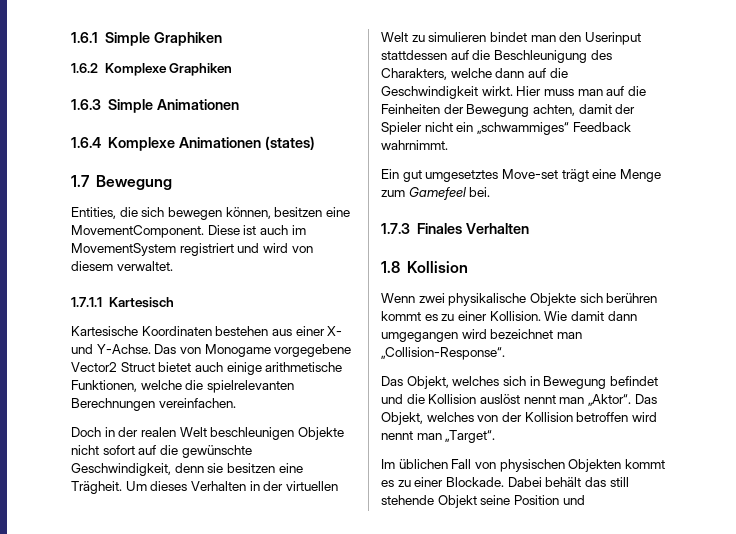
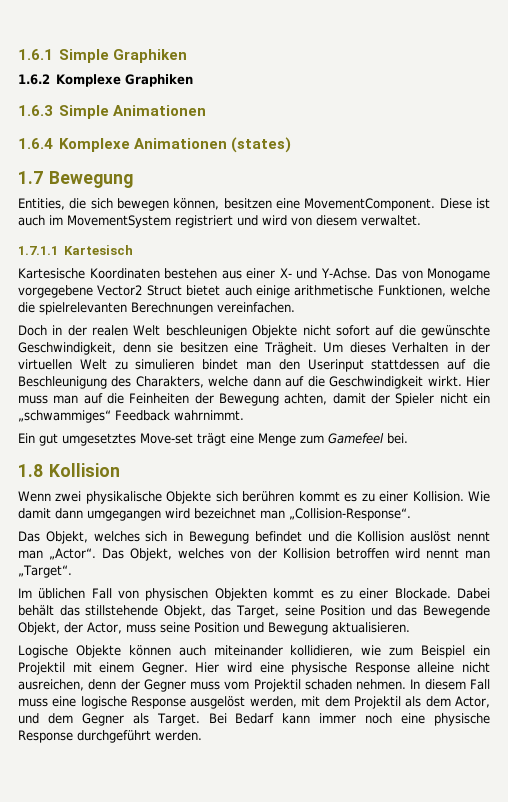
[381,223,529,234] // 1.7.3 Finales Verhalten -> (408, 438) none
[587,394,631,406] „Aktor“. -> [49,548,97,560] „Actor“.
[609,477,629,487] [381,495,585,508] still stehende Objekt seine Position und -> [85,605,490,618] [18,622,410,635] [18,645,491,658] [18,662,490,675] [18,679,491,692] [18,696,491,709] [18,713,491,726] [18,730,202,743] stillstehende Objekt, das Target, seine Position und das Bewegende Objekt, der Actor, muss seine Position und Bewegung aktualisieren. // Logische Objekte können auch miteinander kollidieren, wie zum Beispiel ein Projektil mit einem Gegner. Hier wird eine physische Response alleine nicht ausreichen, denn der Gegner muss vom Projektil schaden nehmen. In diesem Fall muss eine logische Response ausgelöst werden, mit dem Projektil als dem Actor, und dem Gegner als Target. Bei Bedarf kann immer noch eine physische Response durchgeführt werden.

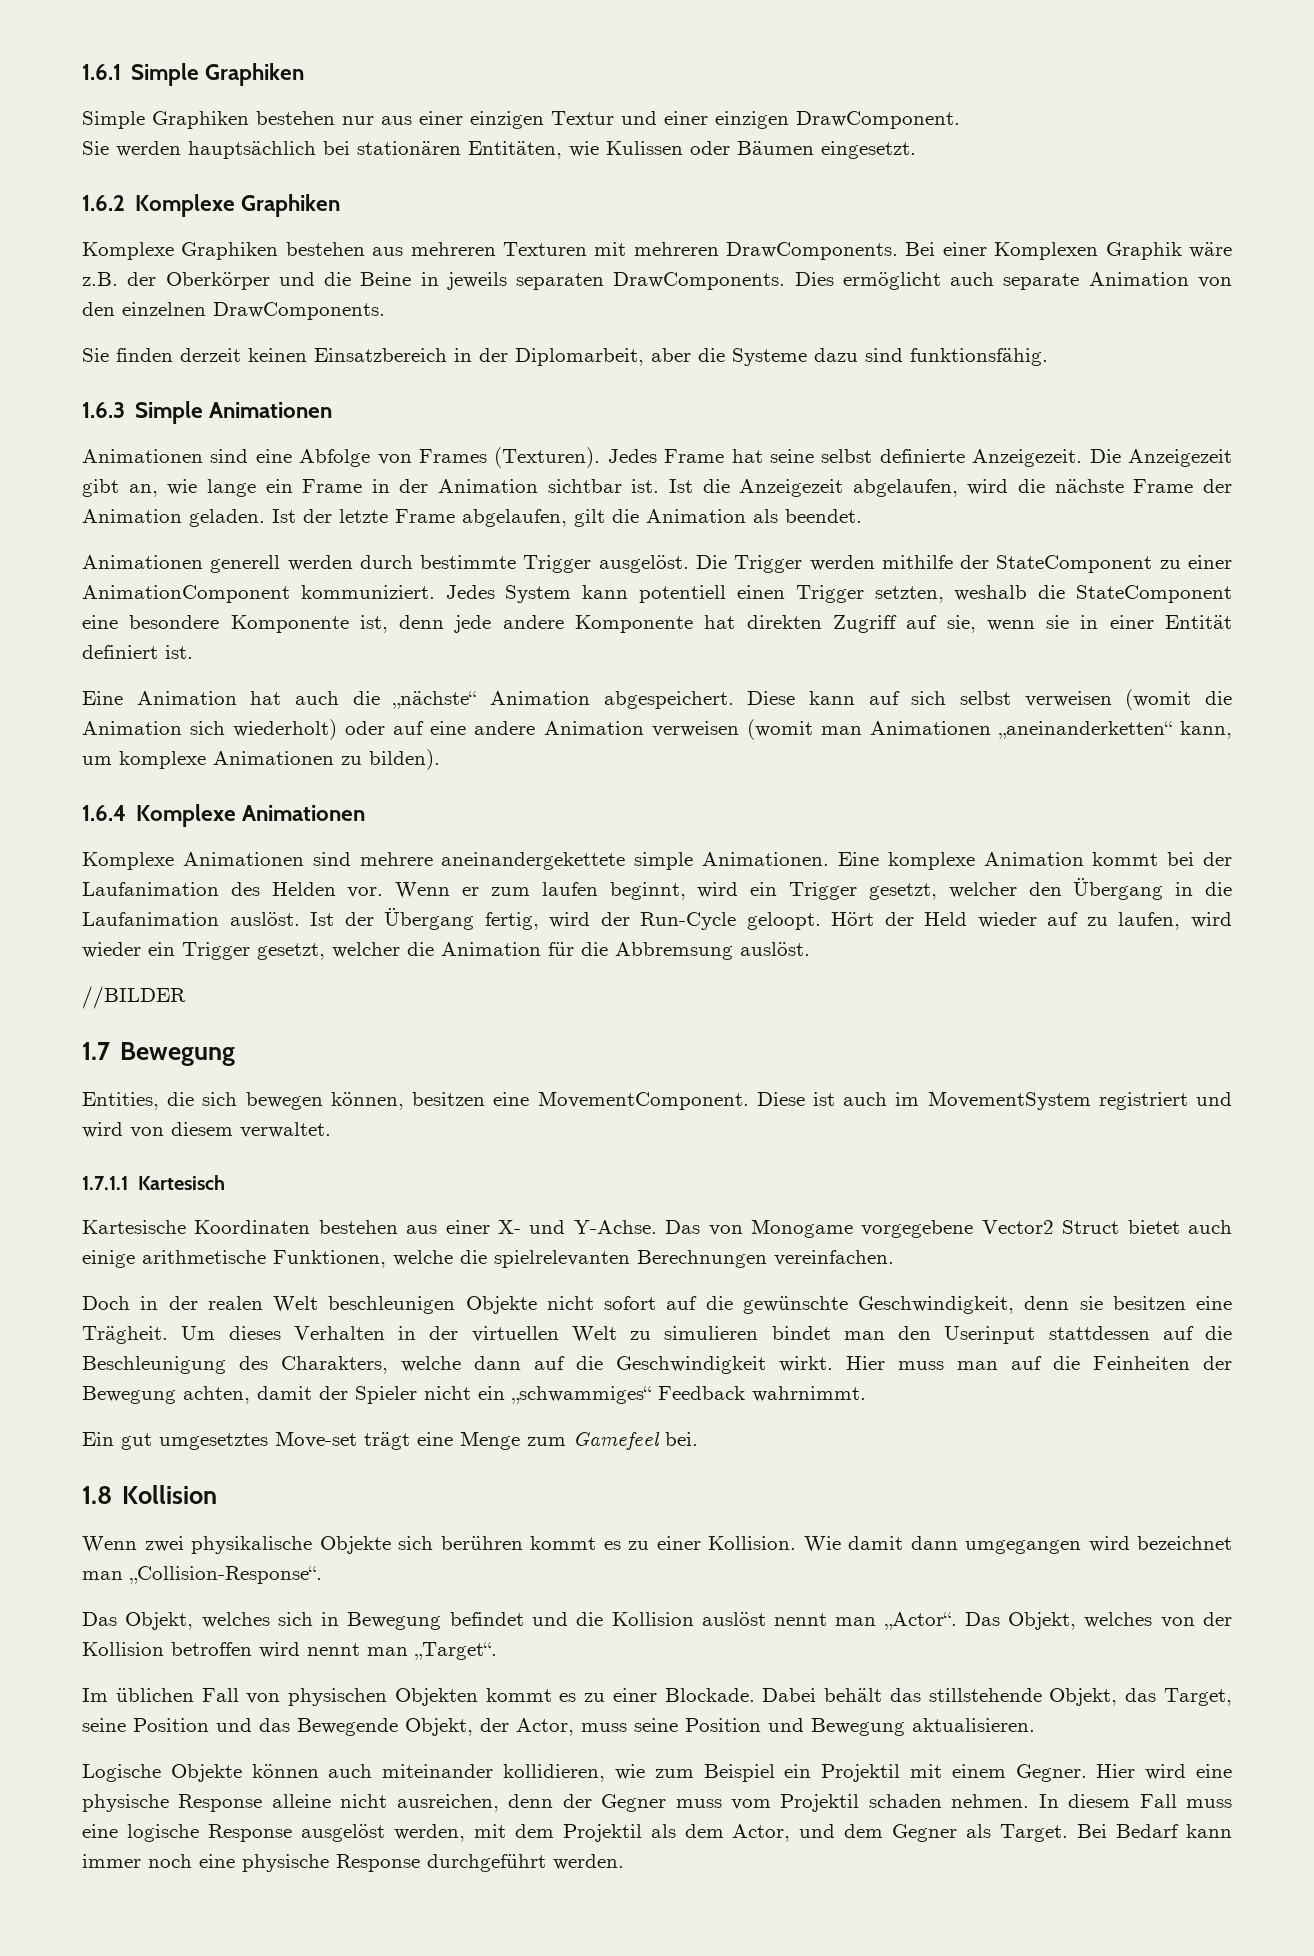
[18,74,194,87] [18,105,207,119] [18,137,292,153] 1.6.2 Komplexe Graphiken // 1.6.3 Simple Animationen // 1.6.4 Komplexe Animationen (states) -> [82,111,960,129] [82,141,916,159] [82,194,341,217] [82,242,1232,260] [82,272,1232,290] [82,302,385,320] [82,348,1048,366] [82,401,333,424] [82,447,1232,468] [82,479,1232,497] [82,509,862,527] [82,555,1232,573] [82,585,1233,603] [82,615,1232,633] [82,645,193,659] [82,689,1232,710] [82,719,1233,740] [82,749,440,770] [82,804,366,827] [82,852,1232,870] [82,878,1233,900] [82,908,1232,930] [82,942,810,960] [82,986,186,1009] Simple Graphiken bestehen nur aus einer einzigen Textur und einer einzigen DrawComponent. // Sie werden hauptsächlich bei stationären Entitäten, wie Kulissen oder Bäumen eingesetzt. // 1.6.2 Komplexe Graphiken // Komplexe Graphiken bestehen aus mehreren Texturen mit mehreren DrawComponents. Bei einer Komplexen Graphik wäre z.B. der Oberkörper und die Beine in jeweils separaten DrawComponents. Dies ermöglicht auch separate Animation von den einzelnen DrawComponents. // Sie finden derzeit keinen Einsatzbereich in der Diplomarbeit, aber die Systeme dazu sind funktionsfähig. // 1.6.3 Simple Animationen // Animationen sind eine Abfolge von Frames (Texturen). Jedes Frame hat seine selbst definierte Anzeigezeit. Die Anzeigezeit gibt an, wie lange ein Frame in der Animation sichtbar ist. Ist die Anzeigezeit abgelaufen, wird die nächste Frame der Animation geladen. Ist der letzte Frame abgelaufen, gilt die Animation als beendet. // Animationen generell werden durch bestimmte Trigger ausgelöst. Die Trigger werden mithilfe der StateComponent zu einer AnimationComponent kommuniziert. Jedes System kann potentiell einen Trigger setzten, weshalb die StateComponent eine besondere Komponente ist, denn jede andere Komponente hat direkten Zugriff auf sie, wenn sie in einer Entität definiert ist. // Eine Animation hat auch die „nächste“ Animation abgespeichert. Diese kann auf sich selbst verweisen (womit die Animation sich wiederholt) oder auf eine andere Animation verweisen (womit man Animationen „aneinanderketten“ kann, um komplexe Animationen zu bilden). // 1.6.4 Komplexe Animationen // Komplexe Animationen sind mehrere aneinandergekettete simple Animationen. Eine komplexe Animation kommt bei der Laufanimation des Helden vor. Wenn er zum laufen beginnt, wird ein Trigger gesetzt, welcher den Übergang in die Laufanimation auslöst. Ist der Übergang fertig, wird der Run-Cycle geloopt. Hört der Held wieder auf zu laufen, wird wieder ein Trigger gesetzt, welcher die Animation für die Abbremsung auslöst. // //BILDER

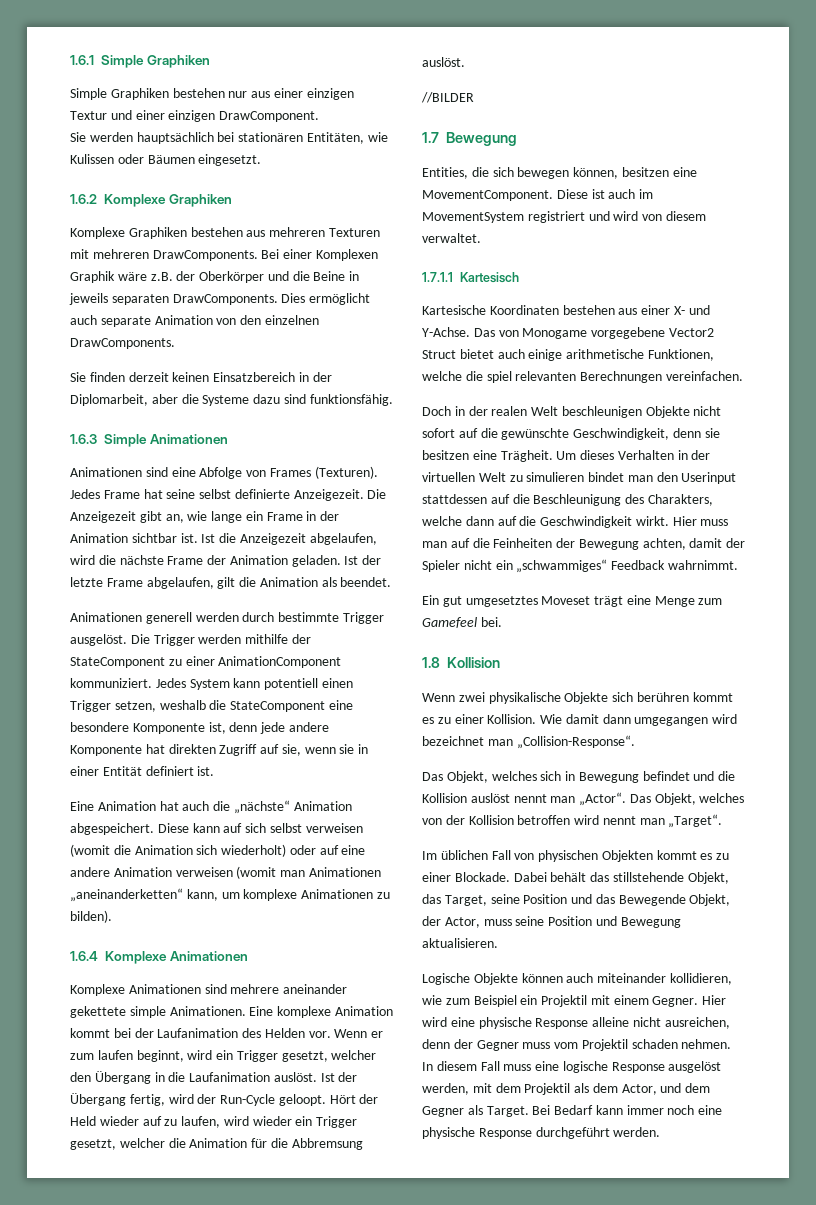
[874,586,944,603] setzten, -> [114,701,156,712] setzen,
[441,852,626,870] aneinandergekettete -> [283,984,348,994] [70,1006,126,1018] aneinander gekettete
[494,1250,630,1268] spielrelevanten -> [486,371,577,383] spiel relevanten
[275,1431,357,1448] Move-set -> [541,596,591,605] Moveset

